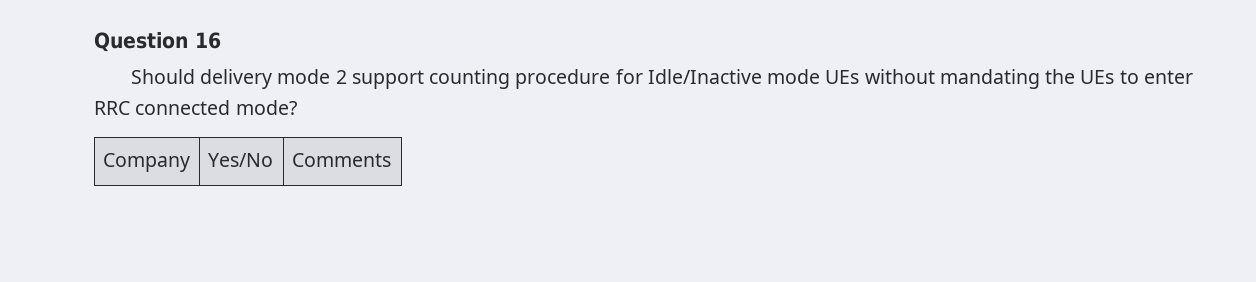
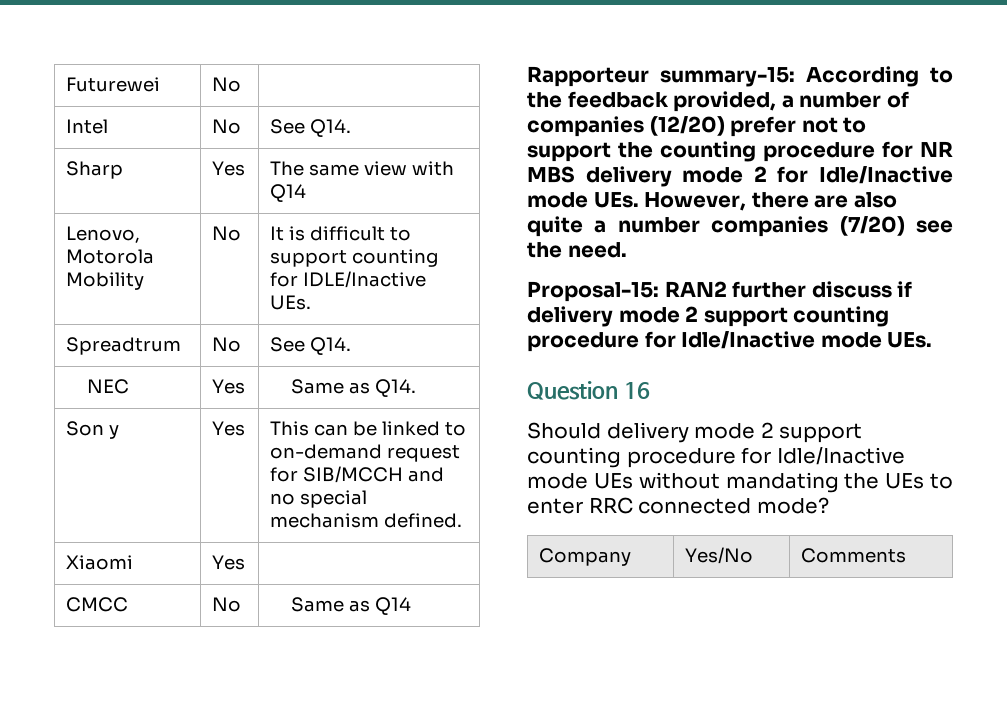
(94, 42) none -> [65,77,160,92] [211,77,241,92] [65,119,108,134] [211,119,241,134] [269,119,351,137] [65,161,123,179] [211,161,245,176] [269,161,454,176] [269,184,306,202] [65,226,140,243] [65,249,154,264] [65,272,144,290] [211,226,241,241] [269,226,411,241] [269,249,438,267] [269,271,426,288] [269,295,311,310] [65,337,181,355] [211,337,241,352] [269,337,351,355] [86,379,129,394] [211,379,245,394] [290,379,416,397] [65,421,119,439] [211,421,245,436] [269,421,466,436] [269,444,460,462] [269,466,444,483] [269,490,367,508] [269,513,462,528] [65,555,133,570] [211,555,245,570] [65,597,128,612] [211,597,241,612] [290,597,411,615] [527,66,953,87] [527,91,909,112] [527,116,867,137] [527,141,953,162] [527,166,953,187] [527,192,897,211] [527,216,953,237] [527,242,627,258] [527,281,913,302] [527,306,890,327] [527,331,933,352] Futurewei | No | // Intel | No | See Q14. // Sharp | Yes | The same view with Q14 // Lenovo, Motorola Mobility | No | It is difficult to support counting for IDLE/Inactive UEs. // Spreadtrum | No | See Q14. // NEC | Yes | Same as Q14. // Son y | Yes | This can be linked to on-demand request for SIB/MCCH and no special mechanism defined. // Xiaomi | Yes | // CMCC | No | Same as Q14 // Rapporteur summary-15: According to the feedback provided, a number of companies (12/20) prefer not to support the counting procedure for NR MBS delivery mode 2 for Idle/Inactive mode UEs. However, there are also quite a number companies (7/20) see the need. // Proposal-15: RAN2 further discuss if delivery mode 2 support counting procedure for Idle/Inactive mode UEs. //

